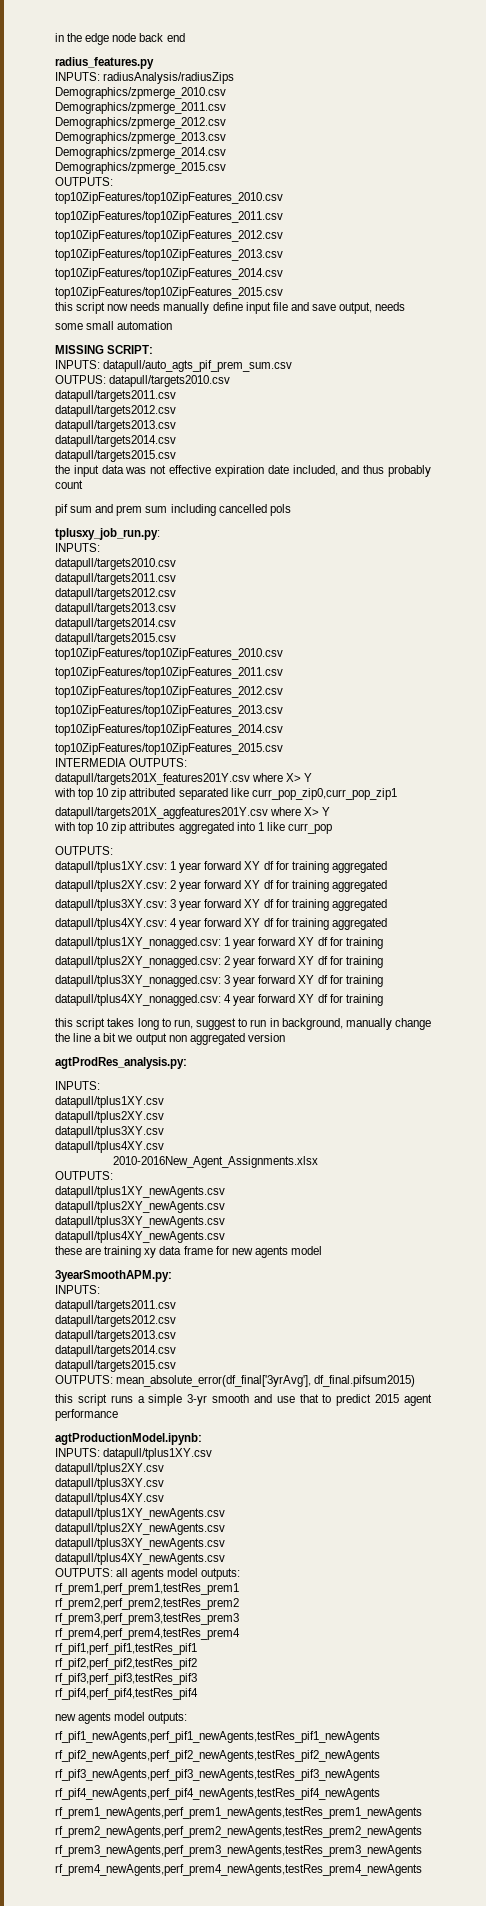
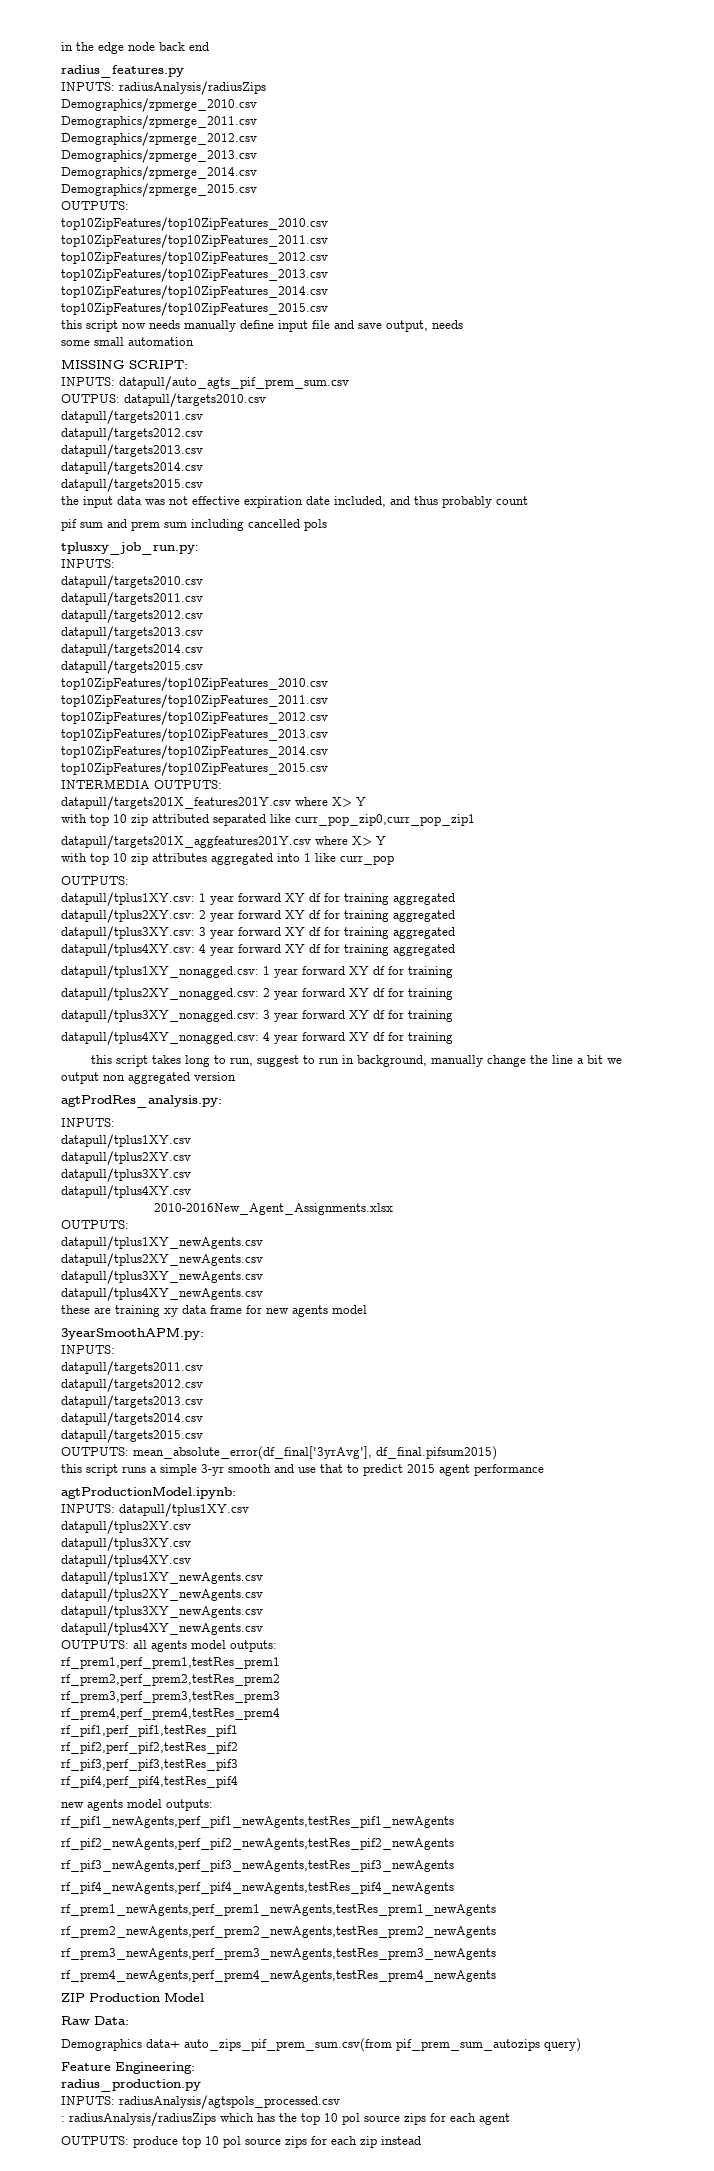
(422, 1870) none -> [61,1992,204,2002] [61,2016,129,2025] [61,2038,581,2052] [61,2062,195,2074] [61,2079,201,2092] [61,2095,340,2109] [61,2112,510,2126] [61,2136,421,2148] // ZIP Production Model // Raw Data: // Demographics data+ auto_zips_pif_prem_sum.csv(from pif_prem_sum_autozips query) // Feature Engineering: // radius_production.py // INPUTS: radiusAnalysis/agtspols_processed.csv // : radiusAnalysis/radiusZips which has the top 10 pol source zips for each agent // OUTPUTS: produce top 10 pol source zips for each zip instead

